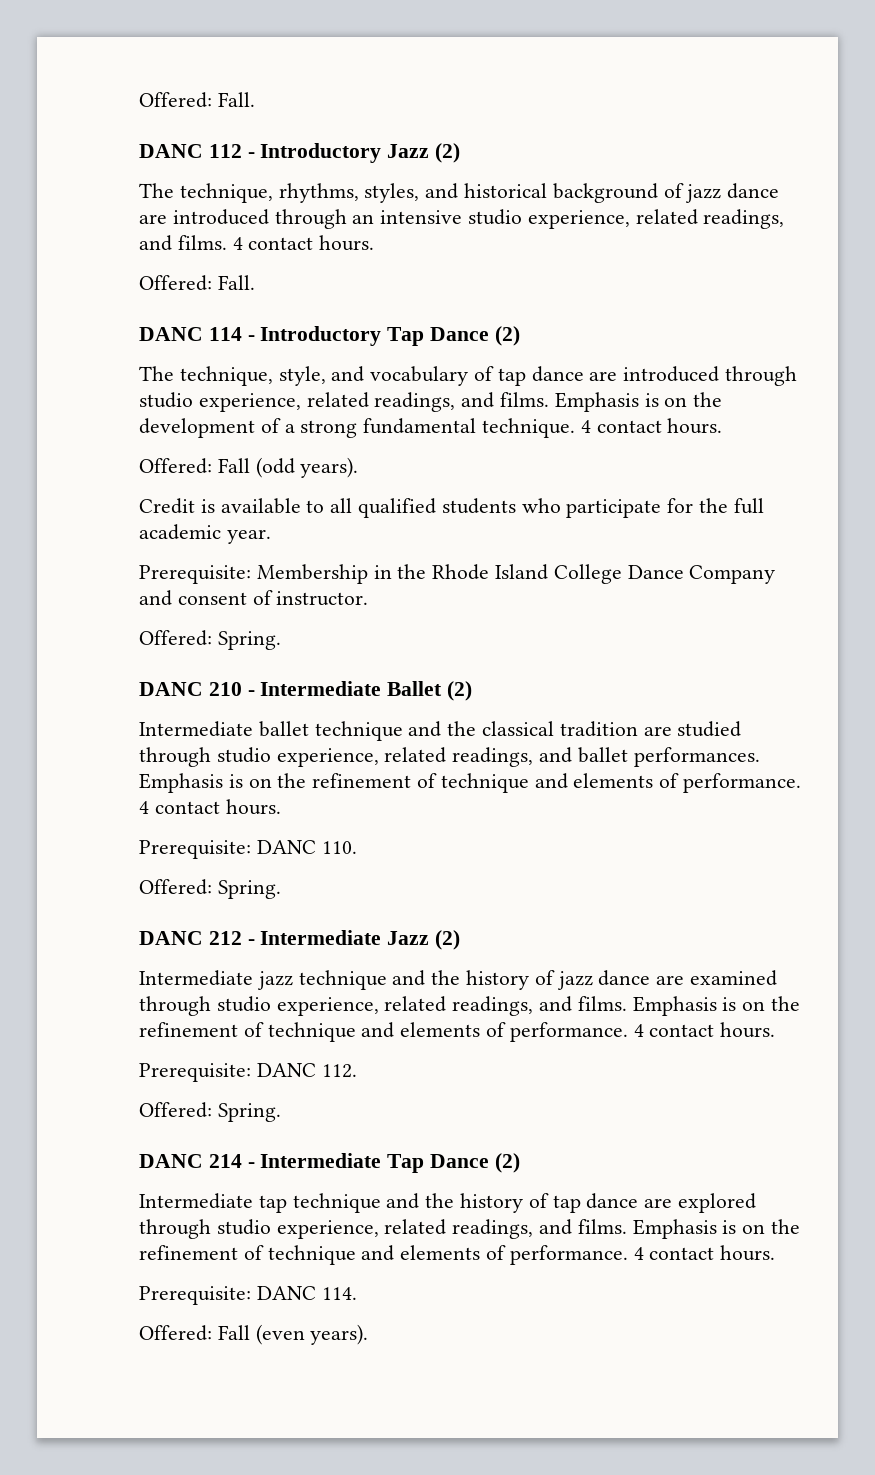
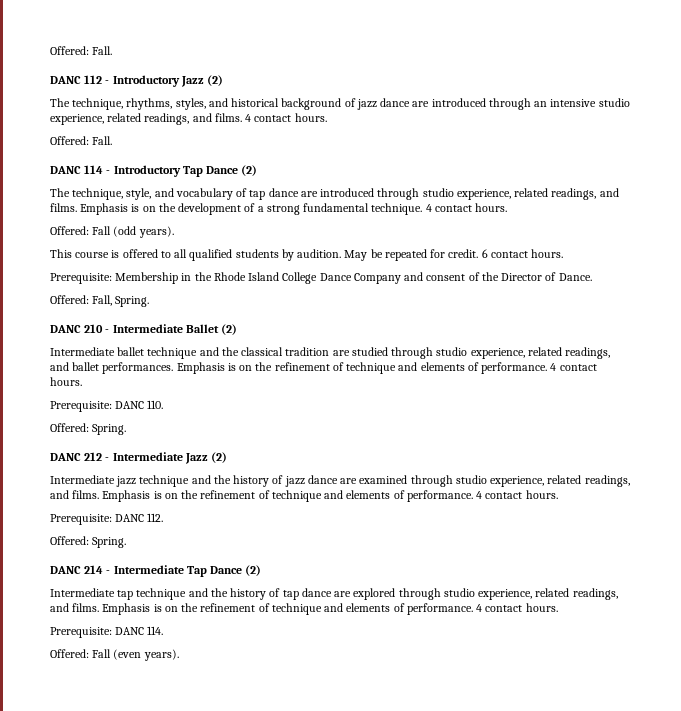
[139,498,764,518] [139,524,271,544] Credit is available to all qualified students who participate for the full academic year. -> [50,249,564,261] This course is offered to all qualified students by audition. May be repeated for credit. 6 contact hours.
[276,591,369,606] [139,630,212,646] instructor. // Offered: -> [481,272,592,281] [50,295,113,306] the Director of Dance. // Offered: Fall,

